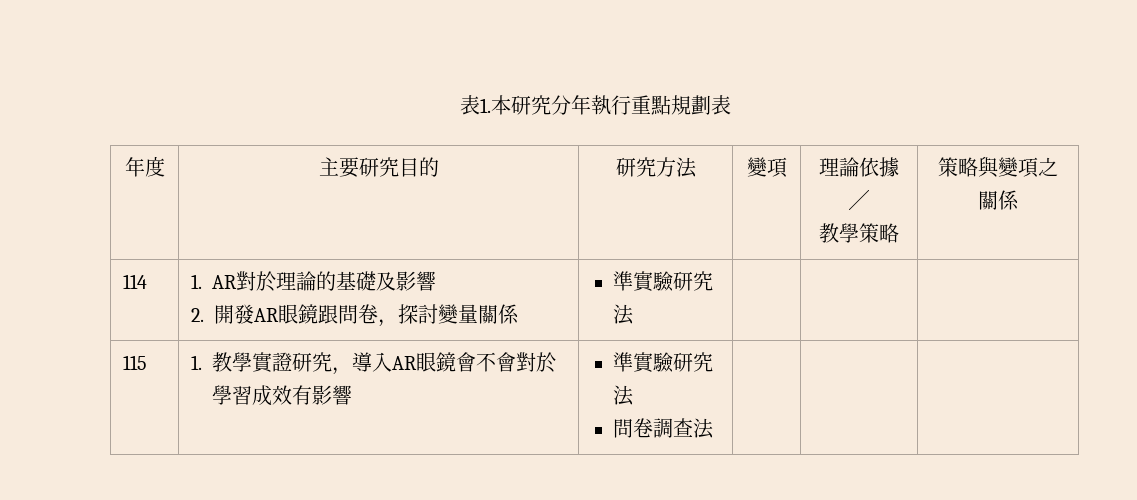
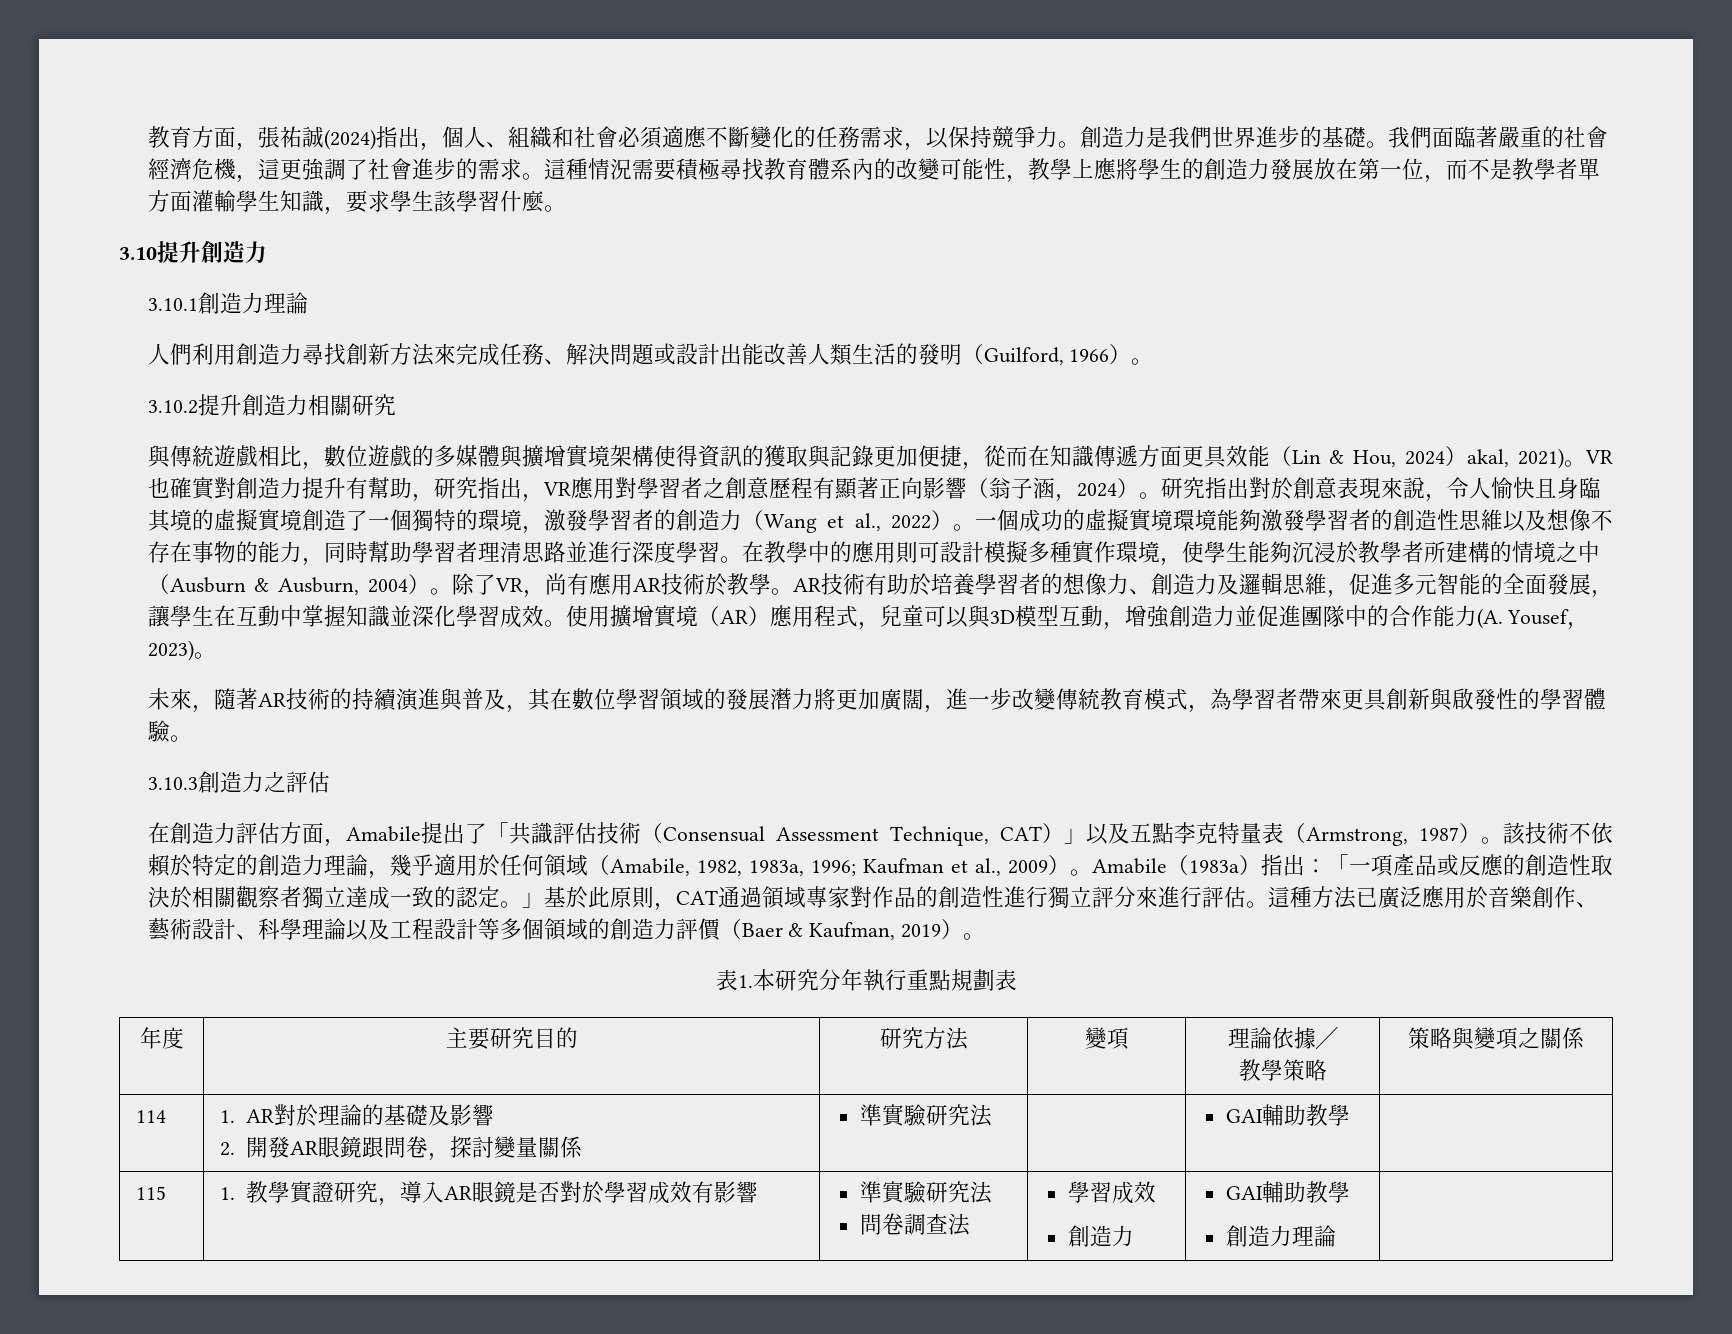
(459, 105) none -> [147,126,1608,151] [147,158,1600,183] [147,190,566,215] [119,241,267,264] [147,292,308,314] [147,343,1154,366] [147,394,396,416] [147,445,1613,470] [147,477,1601,502] [147,509,1613,534] [147,541,1600,566] [147,573,1613,598] [147,605,1590,630] [147,640,216,661] [147,688,1606,713] [146,720,192,743] [147,771,330,793] [147,822,1613,847] [147,854,1613,879] [147,886,1598,911] [147,918,986,941] 教育方面，張祐誠(2024)指出，個人、組織和社會必須適應不斷變化的任務需求，以保持競爭力。創造力是我們世界進步的基礎。我們面臨著嚴重的社會經濟危機，這更強調了社會進步的需求。這種情況需要積極尋找教育體系內的改變可能性，教學上應將學生的創造力發展放在第一位，而不是教學者單方面灌輸學生知識，要求學生該學習什麼。 // 3.10提升創造力 // 3.10.1創造力理論 // 人們利用創造力尋找創新方法來完成任務、解決問題或設計出能改善人類生活的發明（Guilford, 1966）。 // 3.10.2提升創造力相關研究 // 與傳統遊戲相比，數位遊戲的多媒體與擴增實境架構使得資訊的獲取與記錄更加便捷，從而在知識傳遞方面更具效能（Lin & Hou, 2024）akal, 2021)。VR也確實對創造力提升有幫助，研究指出，VR應用對學習者之創意歷程有顯著正向影響（翁子涵，2024）。研究指出對於創意表現來說，令人愉快且身臨其境的虛擬實境創造了一個獨特的環境，激發學習者的創造力（Wang et al., 2022）。一個成功的虛擬實境環境能夠激發學習者的創造性思維以及想像不存在事物的能力，同時幫助學習者理清思路並進行深度學習。在教學中的應用則可設計模擬多種實作環境，使學生能夠沉浸於教學者所建構的情境之中（Ausburn & Ausburn, 2004）。除了VR，尚有應用AR技術於教學。AR技術有助於培養學習者的想像力、創造力及邏輯思維，促進多元智能的全面發展，讓學生在互動中掌握知識並深化學習成效。使用擴增實境（AR）應用程式，兒童可以與3D模型互動，增強創造力並促進團隊中的合作能力(A. Yousef，2023)。 // 未來，隨著AR技術的持續演進與普及，其在數位學習領域的發展潛力將更加廣闊，進一步改變傳統教育模式，為學習者帶來更具創新與啟發性的學習體驗。 // 3.10.3創造力之評估 // 在創造力評估方面，Amabile提出了「共識評估技術（Consensual Assessment Technique, CAT）」以及五點李克特量表（Armstrong, 1987）。該技術不依賴於特定的創造力理論，幾乎適用於任何領域（Amabile, 1982, 1983a, 1996; Kaufman et al., 2009）。Amabile（1983a）指出：「一項產品或反應的創造性取決於相關觀察者獨立達成一致的認定。」基於此原則，CAT通過領域專家對作品的創造性進行獨立評分來進行評估。這種方法已廣泛應用於音樂創作、藝術設計、科學理論以及工程設計等多個領域的創造力評價（Baer & Kaufman, 2019）。 //
(634, 314) none -> [1225,1104,1350,1126] GAI輔助教學
[455,352,516,372] 會不會 -> [515,1181,560,1203] 是否
(714, 428) | -> [1067,1181,1156,1204] [1067,1225,1134,1247] [1225,1181,1350,1203] [1225,1225,1336,1247] 學習成效 // 創造力 | GAI輔助教學 // 創造力理論

